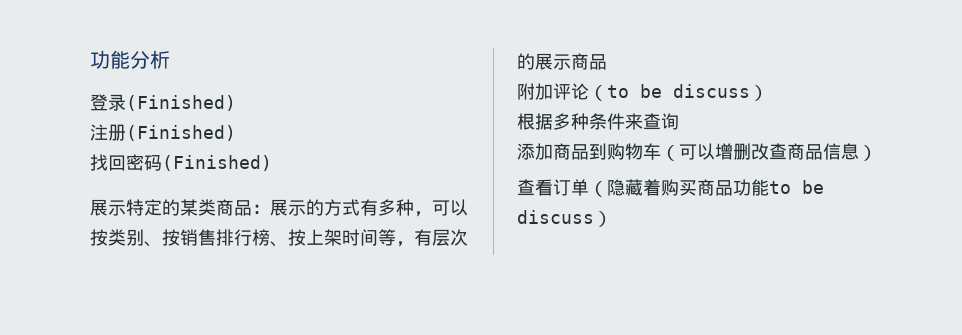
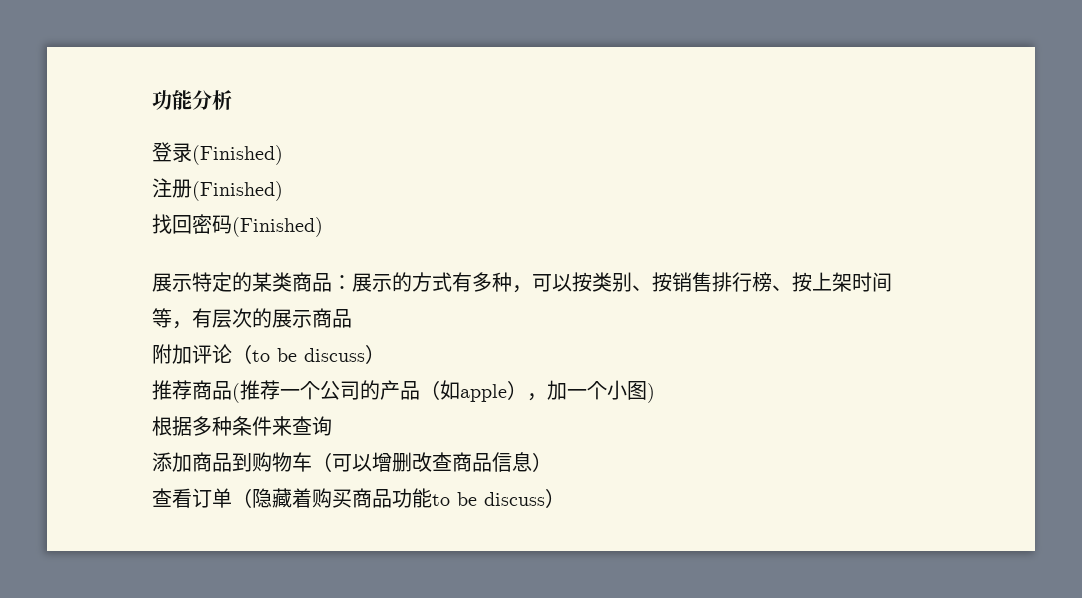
(768, 93) none -> [152,380,655,403] // 推荐商品(推荐一个公司的产品（如apple），加一个小图)

